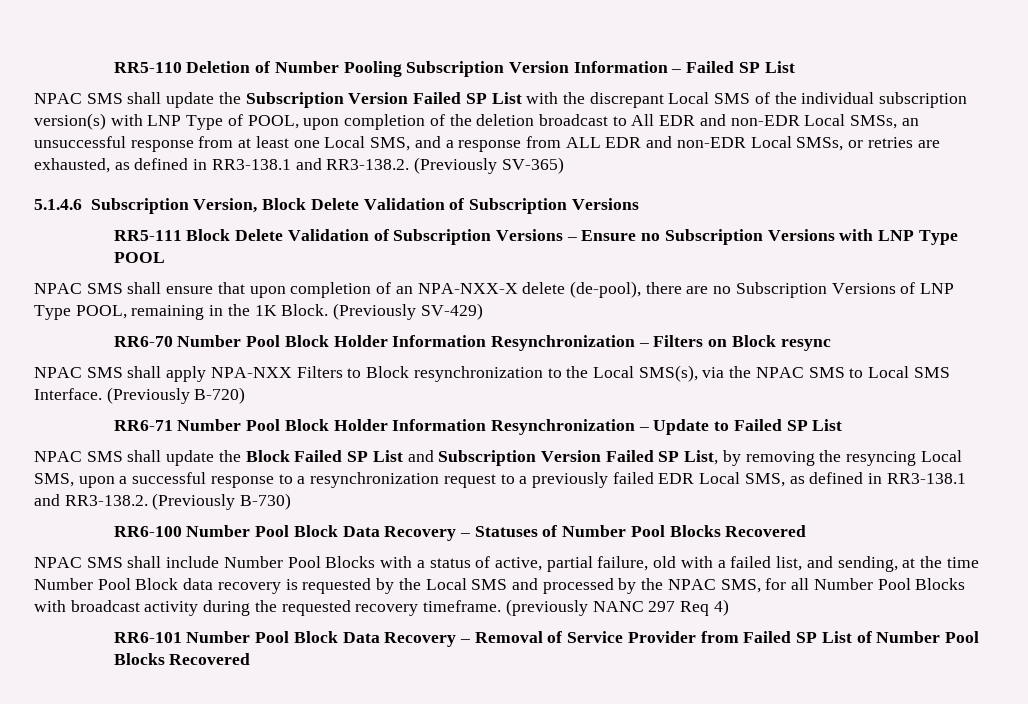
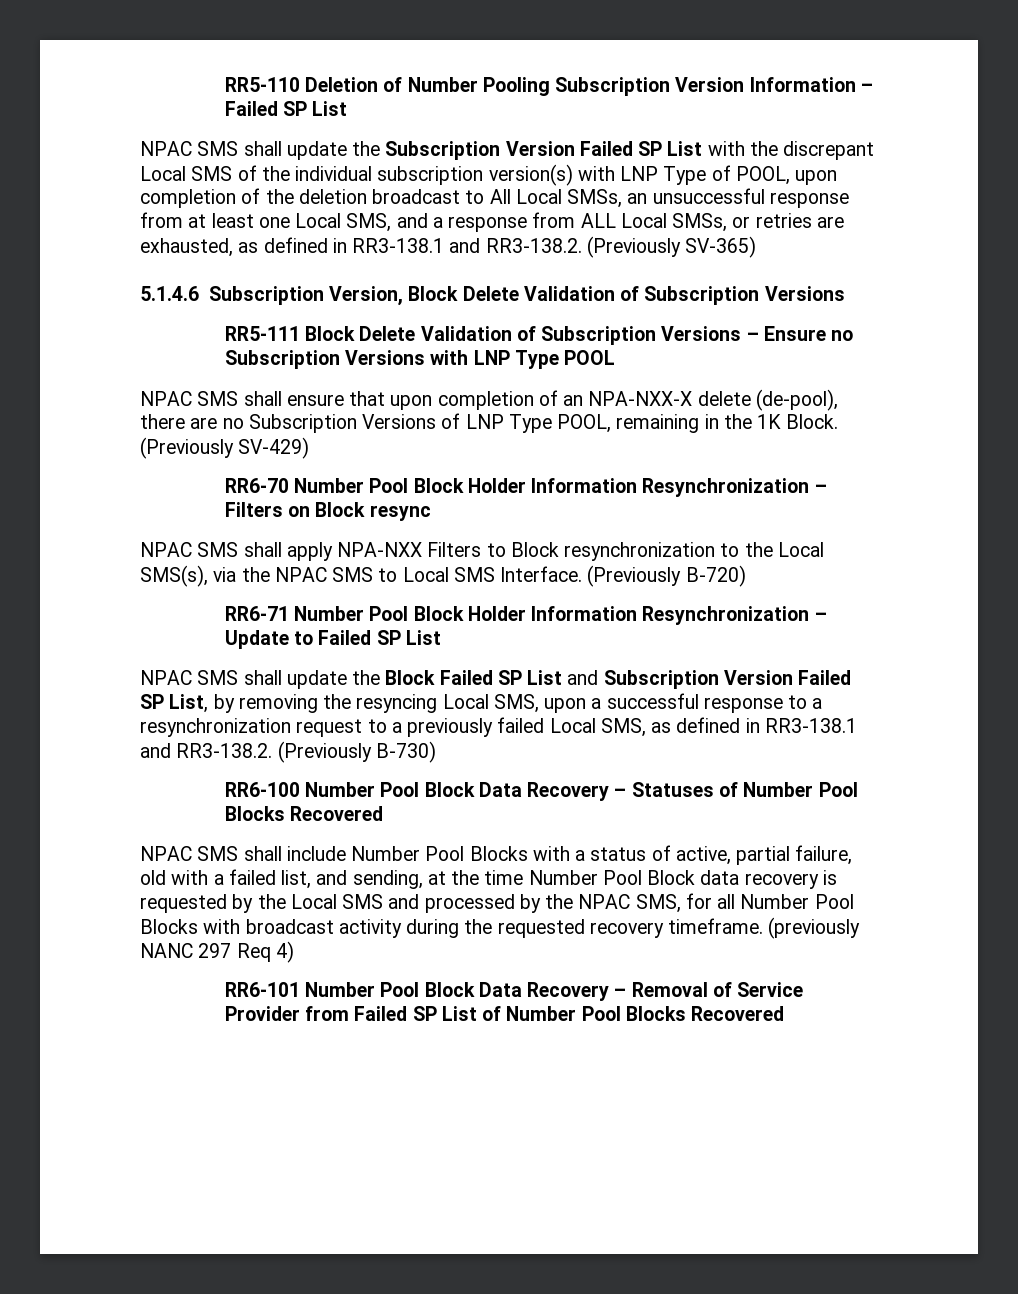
[659,114,800,126] EDR and non-EDR -> (511, 196) none
[605,136,746,148] EDR and non-EDR -> (616, 220) none
[658,473,695,484] EDR -> (545, 725) none

